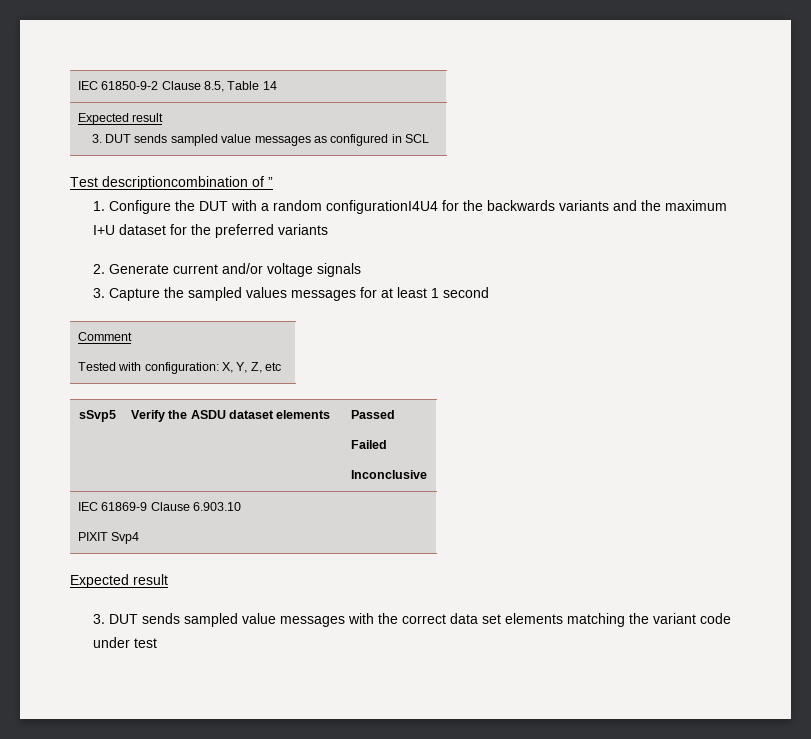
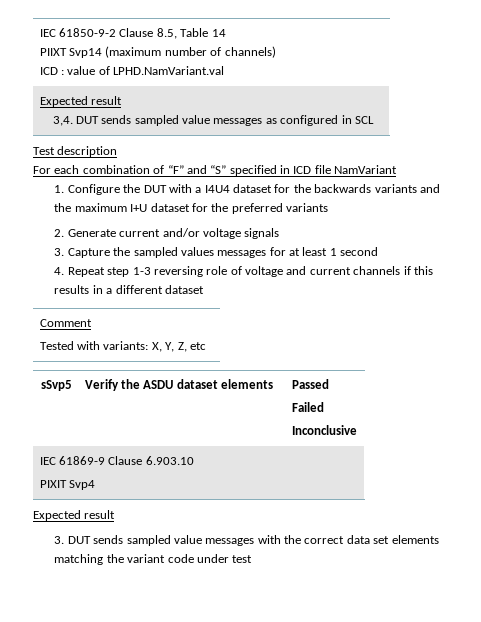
[77,113,164,125] [91,134,102,143] // Expected result // 3. -> [39,46,276,58] [39,66,225,75] [39,96,123,107] [52,116,73,126] // PIIXT Svp14 (maximum number of channels) // ICD : value of LPHD.NamVariant.val // Expected result // 3,4.
[102,176,273,190] descriptioncombination of ” -> [57,146,118,157] [33,165,398,176] description // For each combination of “F” and “S” specified in ICD file NamVariant
[273,200,439,214] random configurationI4U4 -> [204,184,273,193] I4U4 dataset
(490, 292) none -> [54,266,433,277] [54,285,204,294] // 4. Repeat step 1-3 reversing role of voltage and current channels if this results in a different dataset
[144,362,219,374] configuration: -> [103,341,149,350] variants:

